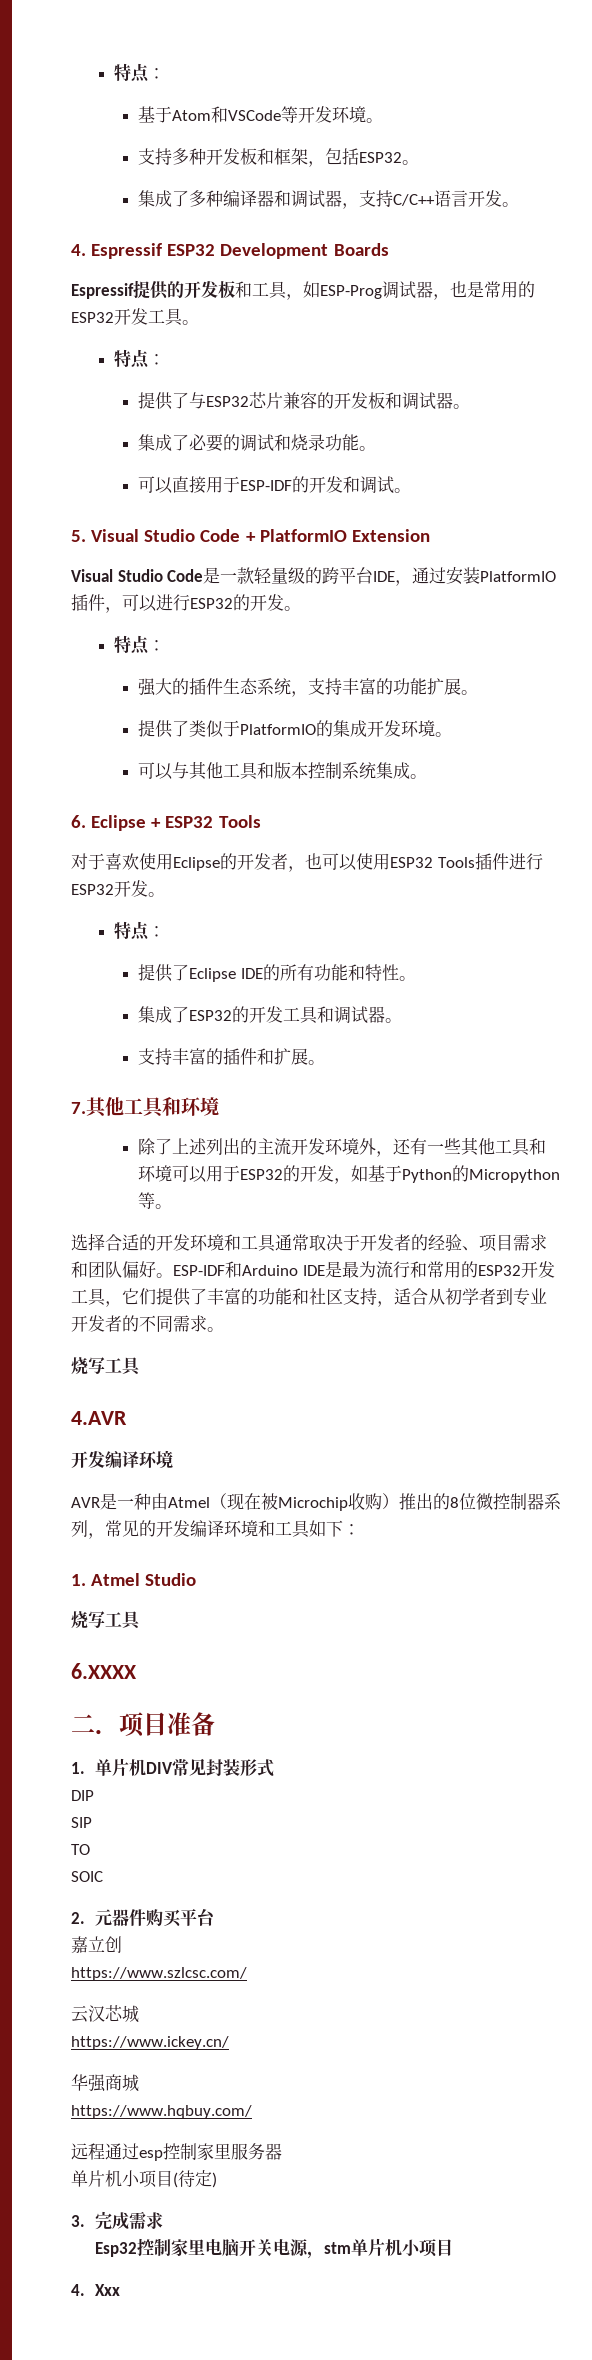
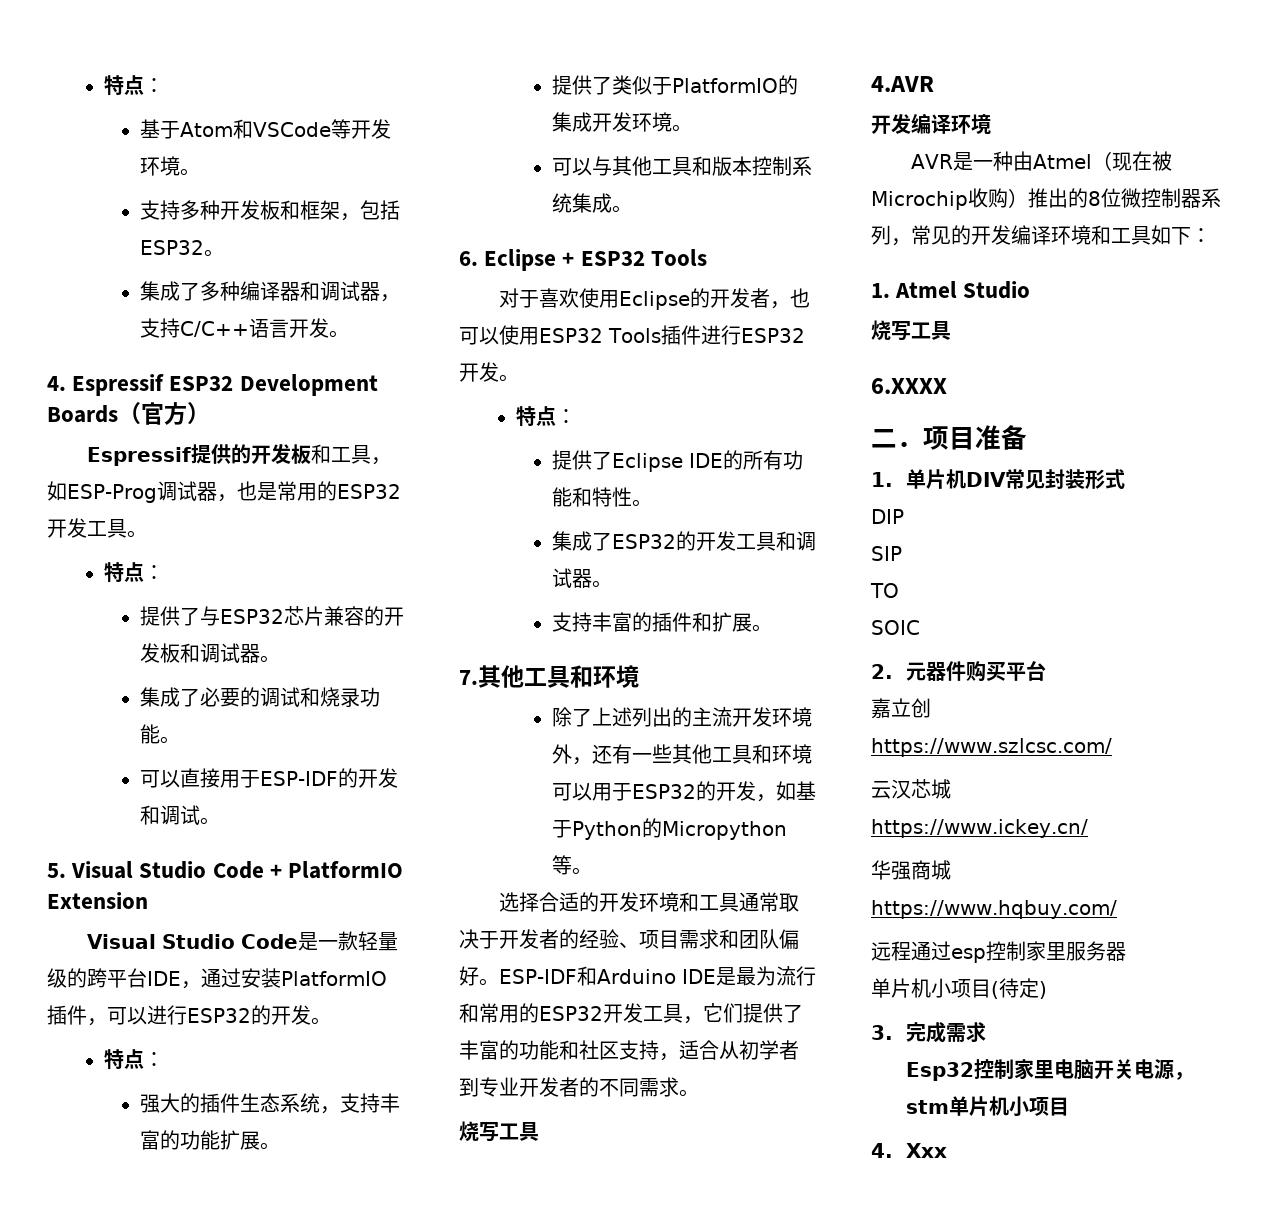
(389, 249) none -> [118,402,210,425] （官方）

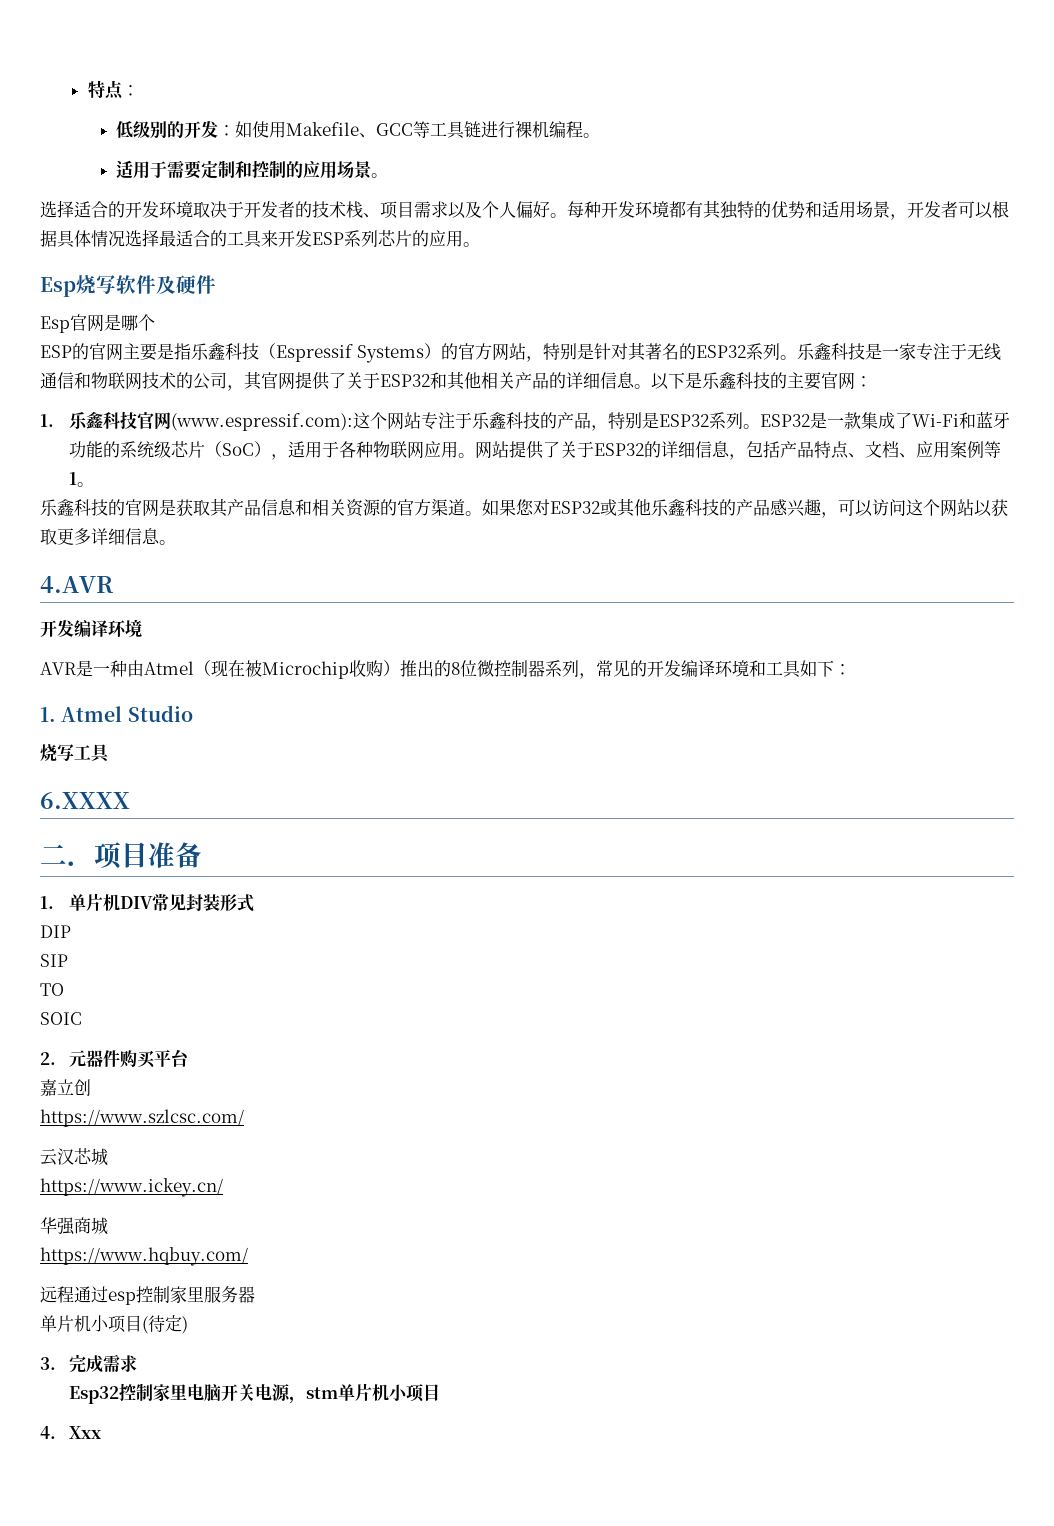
[104,75,165,96] [139,119,391,139] [139,156,200,176] [139,200,400,221] [139,240,224,257] [139,281,400,302] [139,318,349,338] [47,374,378,396] [47,402,210,425] [87,444,392,466] [47,481,401,503] [47,518,147,538] [104,562,165,583] [139,606,404,626] [139,643,280,663] [139,687,380,707] [139,724,180,744] [139,768,398,788] [139,805,220,825] [47,861,404,879] [47,892,148,909] [87,931,399,951] [47,968,387,989] [47,1005,331,1026] [104,1049,165,1070] [139,1093,400,1114] [139,1130,280,1150] [551,75,798,95] [551,112,692,132] [551,156,812,176] [551,193,632,213] [459,249,707,271] [499,288,811,310] [459,325,805,345] [459,362,519,382] [516,406,577,427] [551,450,803,472] [551,487,652,507] [551,531,816,551] [551,568,612,588] [551,612,772,632] [459,665,639,688] [551,707,812,727] [551,744,812,765] [551,781,816,802] [551,818,787,840] [551,855,572,875] 特点： // 基于Atom和VSCode等开发环境。 // 支持多种开发板和框架，包括ESP32。 // 集成了多种编译器和调试器，支持C/C++语言开发。 // 4. Espressif ESP32 Development Boards（官方） // Espressif提供的开发板和工具，如ESP-Prog调试器，也是常用的ESP32开发工具。 // 特点： // 提供了与ESP32芯片兼容的开发板和调试器。 // 集成了必要的调试和烧录功能。 // 可以直接用于ESP-IDF的开发和调试。 // 5. Visual Studio Code + PlatformIO Extension // Visual Studio Code是一款轻量级的跨平台IDE，通过安装PlatformIO插件，可以进行ESP32的开发。 // 特点： // 强大的插件生态系统，支持丰富的功能扩展。 // 提供了类似于PlatformIO的集成开发环境。 // 可以与其他工具和版本控制系统集成。 // 6. Eclipse + ESP32 Tools // 对于喜欢使用Eclipse的开发者，也可以使用ESP32 Tools插件进行ESP32开发。 // 特点： // 提供了Eclipse IDE的所有功能和特性。 // 集成了ESP32的开发工具和调试器。 // 支持丰富的插件和扩展。 // 7.其他工具和环境 // 除了上述列出的主流开发环境外，还有一些其他工具和环境可以用于ESP32的开发，如基于Python的Micropython等 -> [87,80,139,100] [116,121,601,139] [116,160,373,179] 特点： // 低级别的开发：如使用Makefile、GCC等工具链进行裸机编程。 // 适用于需要定制和控制的应用场景
[539,892,580,912] 合适 -> [74,201,108,218] 适合
[679,892,780,912] 和工具通常 -> (193, 209) none
[579,929,619,949] 经验 -> [312,201,363,218] 技术栈
[719,929,799,950] [459,966,816,986] [459,1003,803,1024] [459,1040,799,1061] [459,1077,699,1097] [459,1121,539,1142] 和团队偏好。ESP-IDF和Arduino IDE是最为流行和常用的ESP32开发工具，它们提供了丰富的功能和社区支持，适合从初学者到专业开发者的不同需求。 // 烧写工具 -> [448,200,1009,220] [40,229,480,248] [40,275,216,297] [40,314,155,333] [40,342,1001,363] [40,371,872,391] [40,411,1010,431] [68,441,1001,460] [68,472,94,487] [40,498,1008,518] [40,528,176,545] 以及个人偏好。每种开发环境都有其独特的优势和适用场景，开发者可以根据具体情况选择最适合的工具来开发ESP系列芯片的应用。 // Esp烧写软件及硬件 // Esp官网是哪个 // ESP的官网主要是指乐鑫科技（Espressif Systems）的官方网站，特别是针对其著名的ESP32系列。乐鑫科技是一家专注于无线通信和物联网技术的公司，其官网提供了关于ESP32和其他相关产品的详细信息。以下是乐鑫科技的主要官网： // 1.乐鑫科技官网(www.espressif.com):这个网站专注于乐鑫科技的产品，特别是ESP32系列。ESP32是一款集成了Wi-Fi和蓝牙功能的系统级芯片（SoC），适用于各种物联网应用。网站提供了关于ESP32的详细信息，包括产品特点、文档、应用案例等1。 // 乐鑫科技的官网是获取其产品信息和相关资源的官方渠道。如果您对ESP32或其他乐鑫科技的产品感兴趣，可以访问这个网站以获取更多详细信息。

